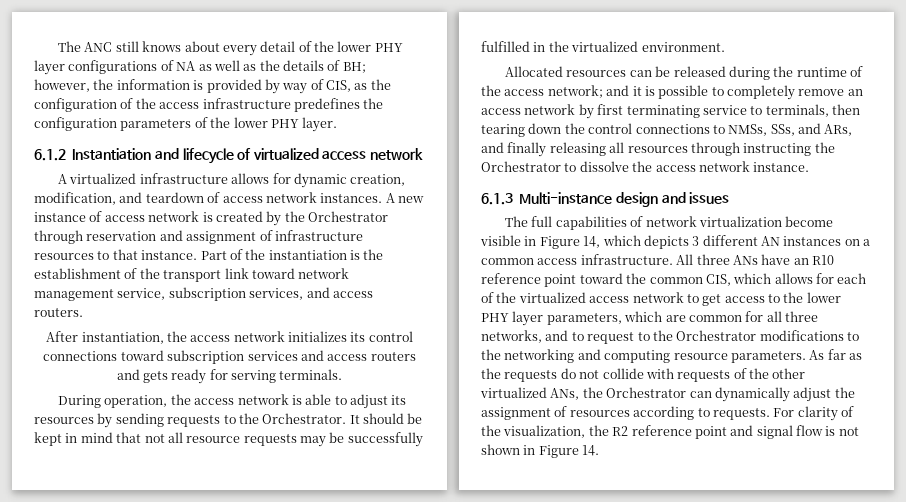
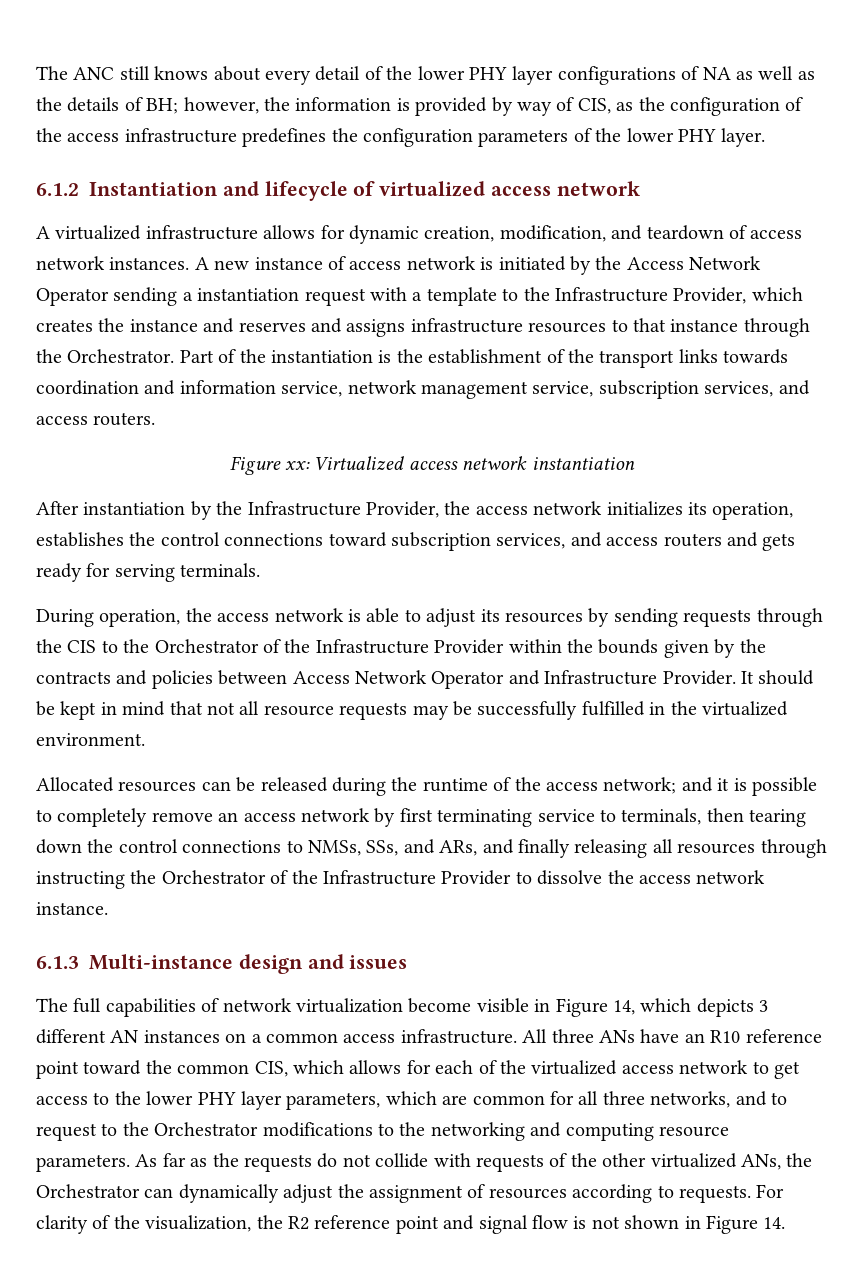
[215,211,388,226] [34,230,363,244] [34,249,198,260] created by the Orchestrator through reservation and assignment of infrastructure resources to that instance. -> [498,256,762,275] [36,287,803,306] [36,318,810,337] [36,349,175,363] initiated by the Access Network Operator sending a instantiation request with a template to the Infrastructure Provider, which creates the instance and reserves and assigns infrastructure resources to that instance through the Orchestrator.
[224,268,295,279] link toward -> [678,349,789,364] [36,380,343,397] links towards coordination and information service,
[46,331,164,344] After instantiation, -> [229,456,635,475] [36,501,439,520] Figure xx: Virtualized access network instantiation // After instantiation by the Infrastructure Provider,
(366, 337) none -> [712,502,794,520] [36,532,156,547] operation, establishes the
[247,351,298,361] services -> [496,533,566,549] services,
[223,413,347,424] to the Orchestrator. -> [756,608,823,627] [36,639,766,658] [36,670,736,689] through the CIS to the Orchestrator of the Infrastructure Provider within the bounds given by the contracts and policies between Access Network Operator and Infrastructure Provider.
(561, 166) none -> [270,870,512,885] of the Infrastructure Provider

